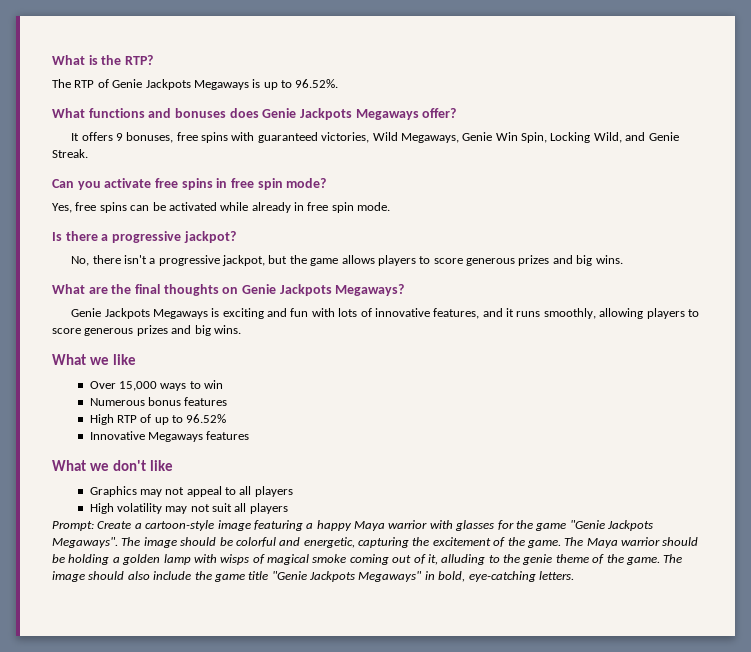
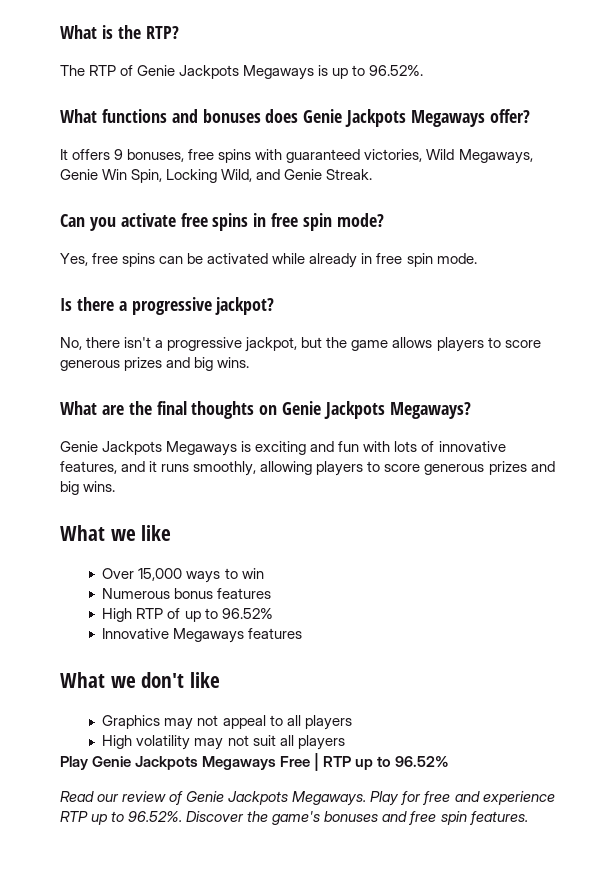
[52,520,653,531] [52,537,699,548] [52,554,683,565] [52,571,574,582] Prompt: Create a cartoon-style image featuring a happy Maya warrior with glasses for the game "Genie Jackpots Megaways". The image should be colorful and energetic, capturing the excitement of the game. The Maya warrior should be holding a golden lamp with wisps of magical smoke coming out of it, alluding to the genie theme of the game. The image should also include the game title "Genie Jackpots Megaways" in bold, eye-catching letters. -> [60,753,450,771] [60,791,555,806] [60,811,528,825] Play Genie Jackpots Megaways Free | RTP up to 96.52% // Read our review of Genie Jackpots Megaways. Play for free and experience RTP up to 96.52%. Discover the game's bonuses and free spin features.

